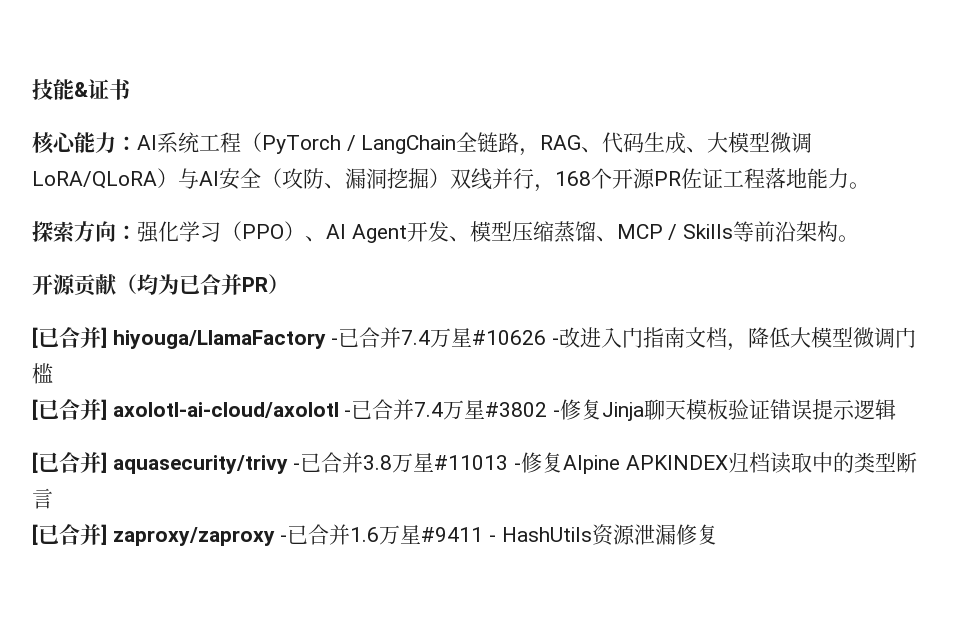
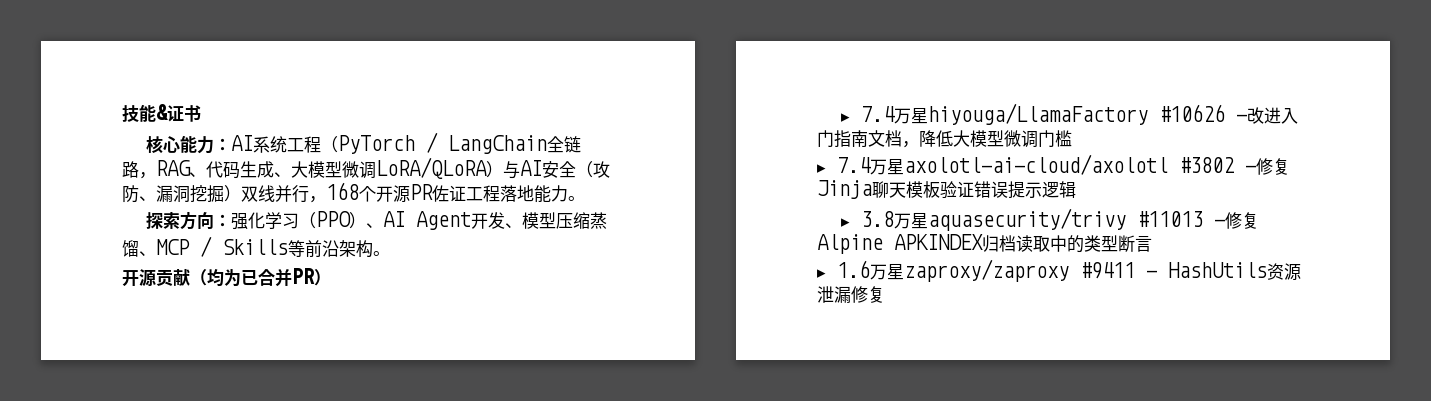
[32,327,473,349] [已合并] hiyouga/LlamaFactory -已合并7.4万星 -> [840,103,1148,125] ▸ 7.4万星hiyouga/LlamaFactory
[32,399,486,420] [已合并] axolotl-ai-cloud/axolotl -已合并7.4万星 -> [817,154,1168,175] ▸ 7.4万星axolotl-ai-cloud/axolotl
[32,452,364,474] [已合并] aquasecurity/trivy -已合并 -> [840,218,850,227] ▸
(435, 462) none -> [927,208,1126,231] aquasecurity/trivy
[32,524,351,546] [已合并] zaproxy/zaproxy -已合并 -> [817,269,826,278] ▸
(422, 534) none -> [904,259,1069,282] zaproxy/zaproxy

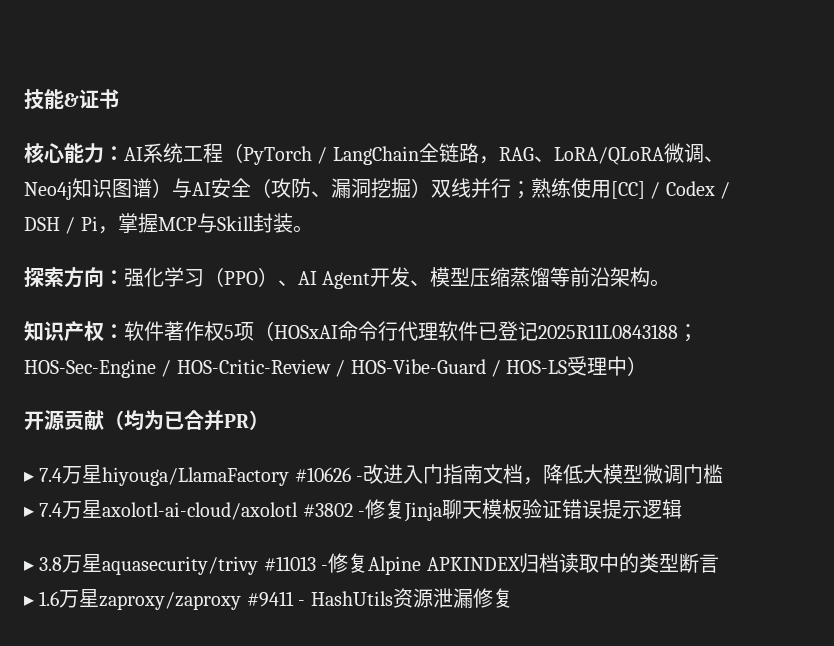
[206,157,487,179] 代码生成、大模型微调LoRA/QLoRA -> [553,143,724,165] [24,178,152,200] LoRA/QLoRA微调、Neo4j知识图谱
[309,182,568,203] ，168个开源PR佐证工程落地能力 -> [511,178,731,199] [24,213,293,234] ；熟练使用[CC] / Codex / DSH / Pi，掌握MCP与Skill封装
[139,236,288,257] 、MCP / Skills -> (551, 277) none
(390, 253) none -> [24,321,698,342] [24,356,648,378] // 知识产权：软件著作权5项（HOSxAI命令行代理软件已登记2025R11L0843188；HOS-Sec-Engine / HOS-Critic-Review / HOS-Vibe-Guard / HOS-LS受理中）

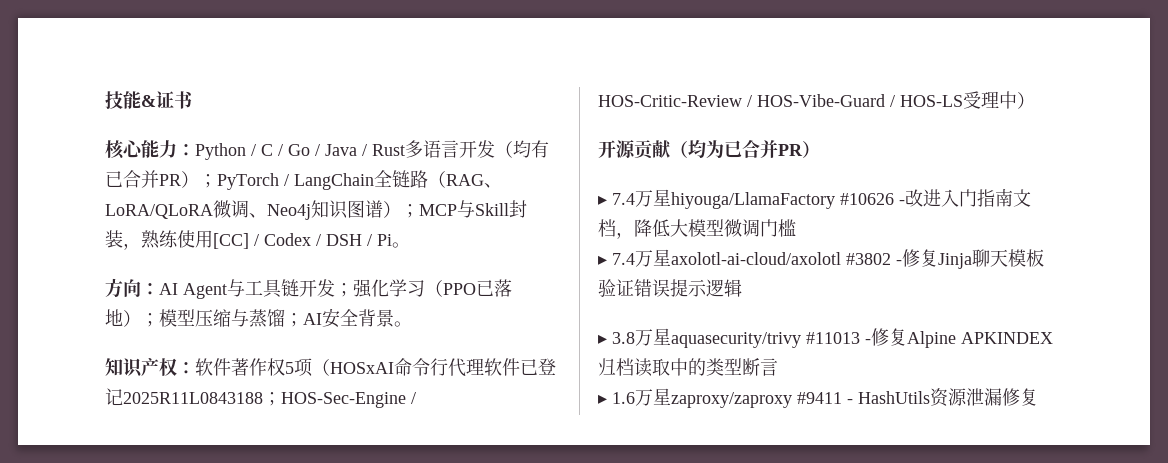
[124,143,243,163] AI系统工程（ -> [195,140,549,160] [105,170,217,188] Python / C / Go / Java / Rust多语言开发（均有已合并PR）；
[478,156,499,164] ， -> [428,171,446,188] （
[172,178,531,199] 与AI安全（攻防、漏洞挖掘）双线并行； -> [401,200,527,218] [105,230,141,250] ；MCP与Skill封装，
[97,213,313,234] [24,267,651,289] ，掌握MCP与Skill封装。 // 探索方向：强化学习（PPO）、AI Agent开发、模型压缩蒸馏等前沿架构 -> [392,242,410,248] [105,278,512,299] [105,308,394,328] 。 // 方向：AI Agent与工具链开发；强化学习（PPO已落地）；模型压缩与蒸馏；AI安全背景

